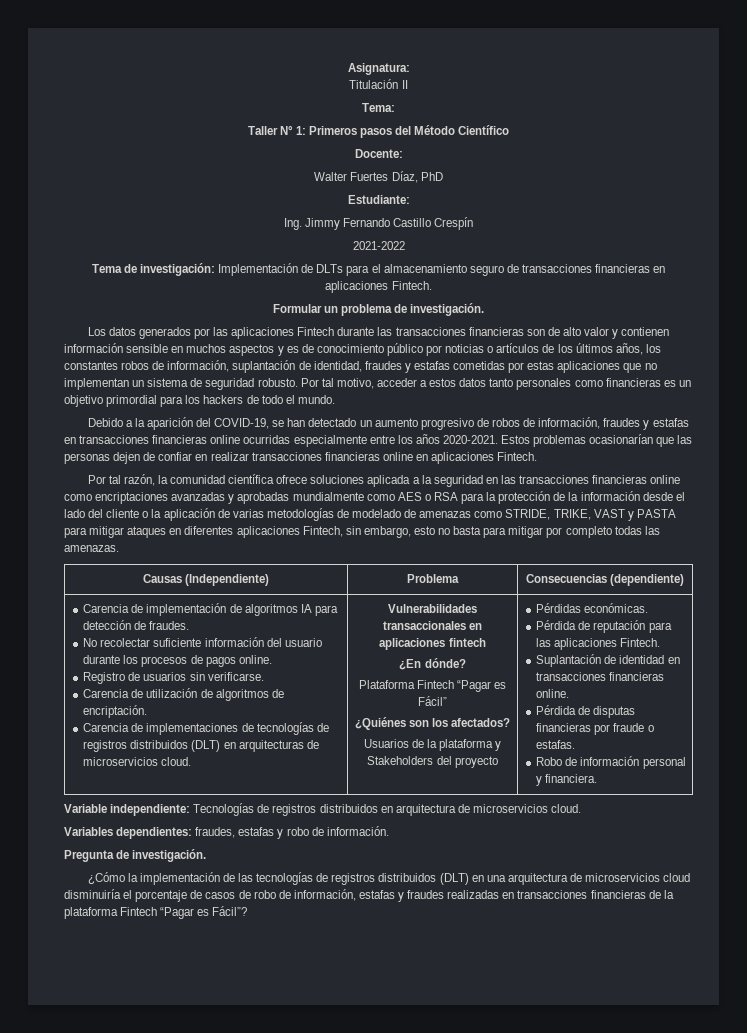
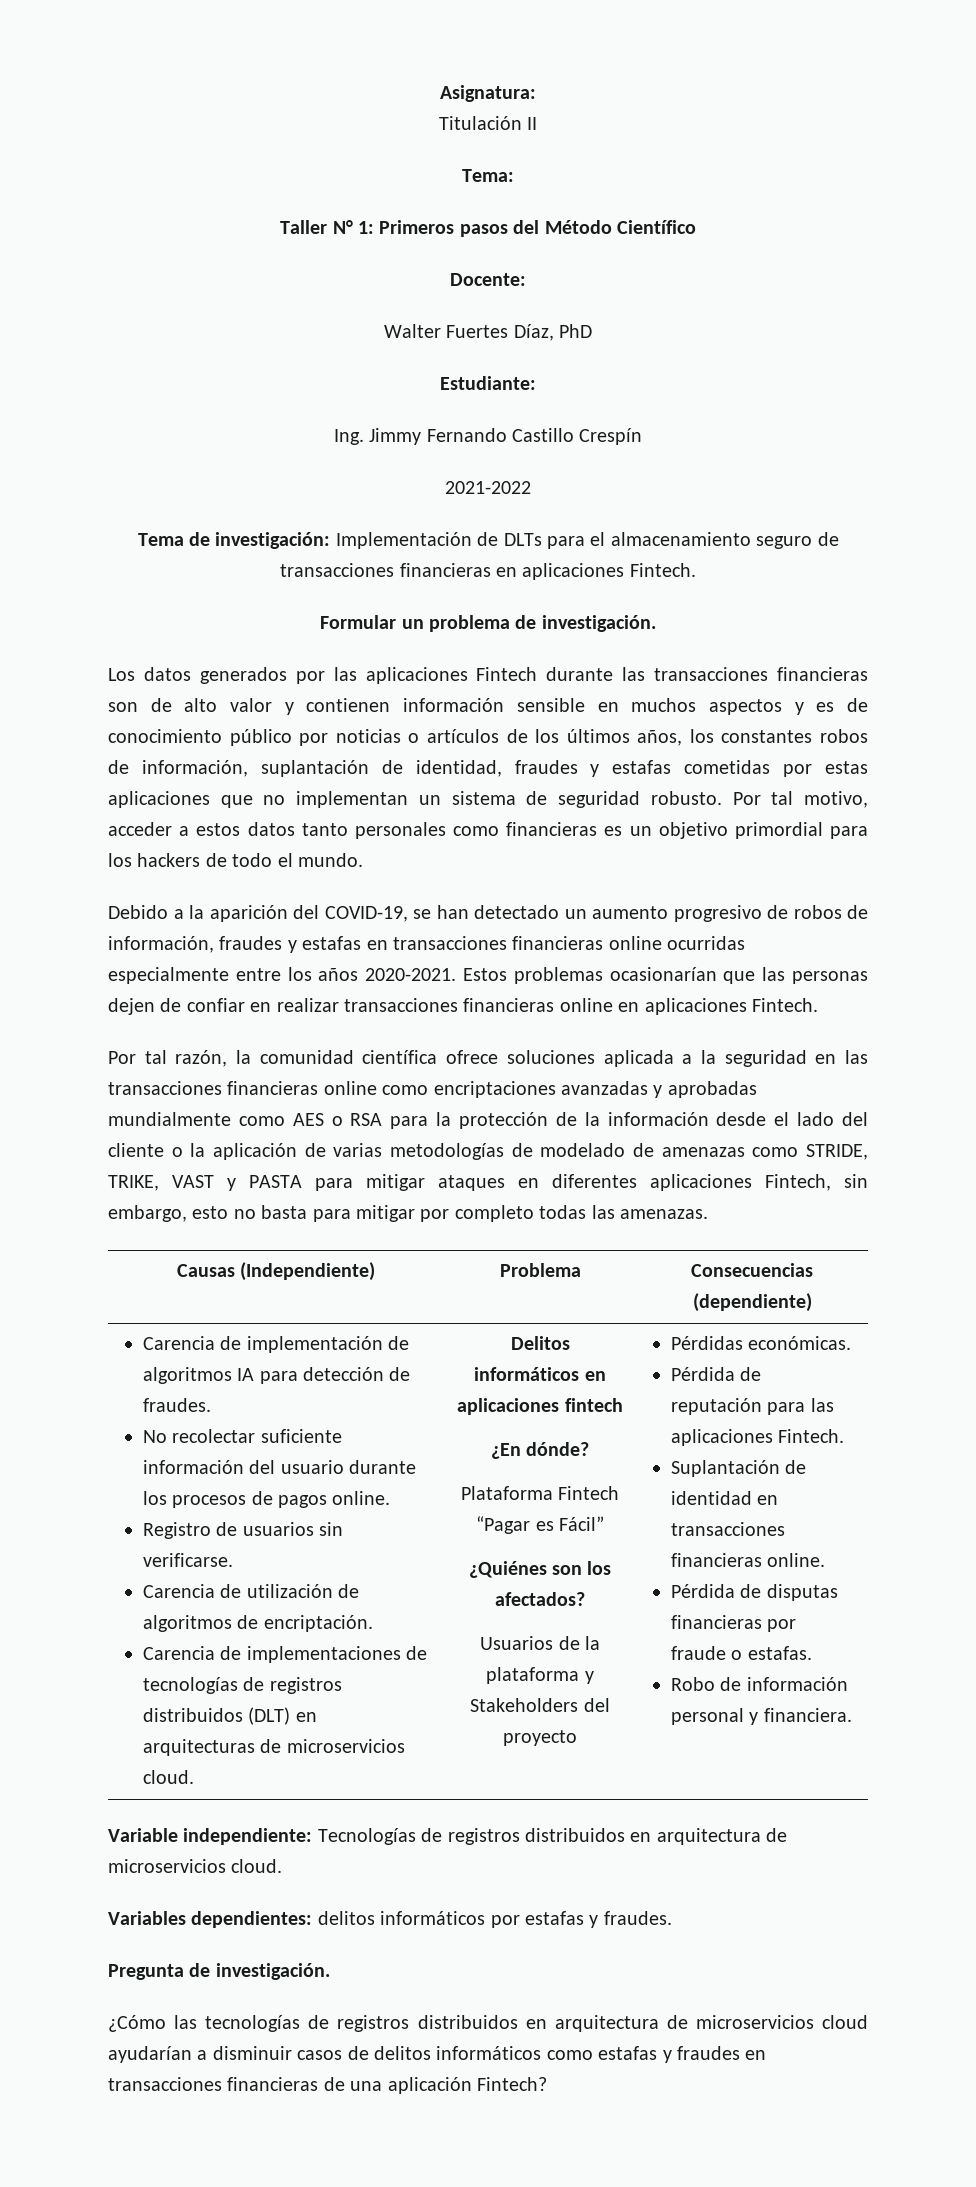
[388,604,477,613] [382,621,466,630] Vulnerabilidades transaccionales -> [510,1336,570,1350] [474,1367,580,1381] Delitos informáticos
[195,826,389,839] fraudes, estafas y robo de información. -> [317,1911,672,1928] delitos informáticos por estafas y fraudes.
[127,872,235,885] la implementación de -> (166, 2023) none
[439,873,506,885] (DLT) en una -> [525,2019,547,2029] en
[64,889,356,902] disminuiría el porcentaje de casos de robo de información, -> [108,2046,593,2063] ayudarían a disminuir casos de delitos informáticos como
[447,890,500,899] realizadas -> (740, 2053) none
[663,890,674,899] [64,906,248,919] la plataforma Fintech “Pagar es Fácil”? -> [350,2077,547,2094] una aplicación Fintech?

